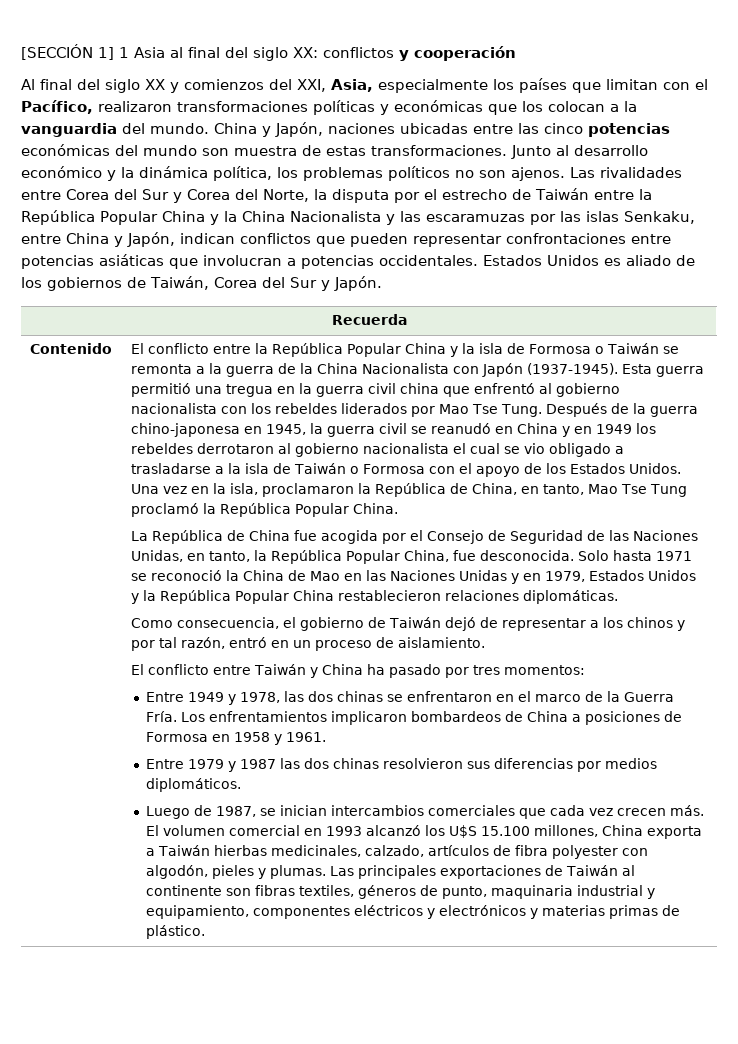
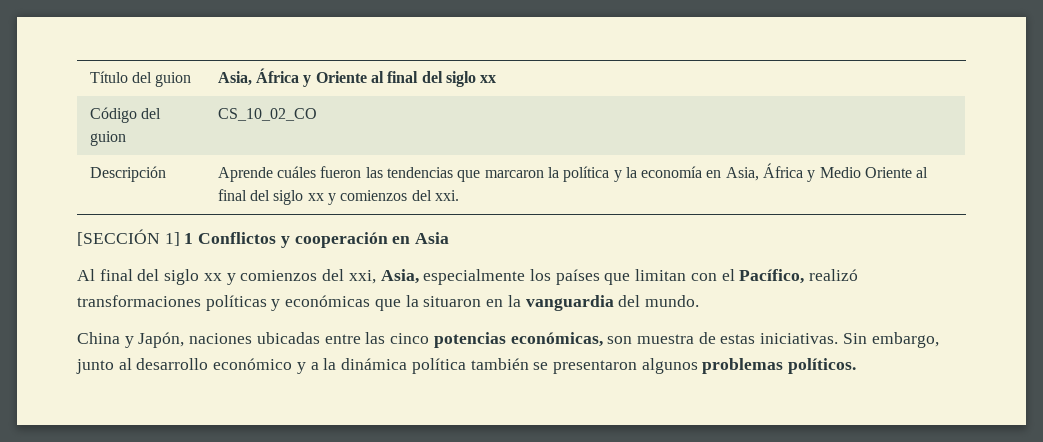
[21,44,394,61] [SECCIÓN 1] 1 Asia al final del siglo XX: conflictos -> [89,71,192,87] [217,68,497,87] [89,107,161,123] [89,131,126,146] [217,108,317,121] [89,166,166,182] [217,163,929,182] [217,189,459,205] [77,229,277,246] Título del guion | Asia, África y Oriente al final del siglo xx // Código del guion | CS_10_02_CO // Descripción | Aprende cuáles fueron las tendencias que marcaron la política y la economía en Asia, África y Medio Oriente al final del siglo xx y comienzos del xxi. // [SECCIÓN 1] 1 Conflictos
(516, 53) none -> [392,232,450,244] en Asia
[145,79,326,93] XX y comienzos del XXI, -> [203,269,376,285] xx y comienzos del xxi,
[98,101,172,112] realizaron -> [809,269,859,281] realizó
[522,101,619,112] los colocan a -> [405,295,504,307] la situaron en
(209, 128) none -> (699, 301) //
[21,144,197,156] económicas del mundo -> [510,332,603,347] económicas,
[371,145,551,159] transformaciones. Junto -> [760,332,939,348] [76,359,114,374] iniciativas. Sin embargo, junto
(116, 175) none -> [310,362,319,370] a
[213,166,682,181] [21,188,652,203] [21,210,695,225] [21,232,671,247] [21,254,695,269] [21,276,382,291] [331,314,407,325] [30,343,113,354] [131,343,680,357] [131,363,705,377] [131,383,621,397] [131,403,699,417] [131,423,657,437] [131,443,625,457] [131,463,682,477] [131,483,688,497] [131,503,399,517] [131,530,699,544] [131,550,693,564] [131,570,697,584] [131,590,619,604] [131,617,686,631] [131,637,486,651] [131,664,586,678] [146,691,675,705] [146,711,683,725] [146,732,327,745] [146,758,658,772] [146,778,242,792] [146,805,705,819] [146,825,703,839] [146,845,649,859] [146,865,636,879] [146,885,656,899] [146,905,681,919] [146,925,206,939] política, los problemas políticos no son ajenos. Las rivalidades entre Corea del Sur y Corea del Norte, la disputa por el estrecho de Taiwán entre la República Popular China y la China Nacionalista y las escaramuzas por las islas Senkaku, entre China y Japón, indican conflictos que pueden representar confrontaciones entre potencias asiáticas que involucran a potencias occidentales. Estados Unidos es aliado de los gobiernos de Taiwán, Corea del Sur y Japón. // Recuerda // Contenido | El conflicto entre la República Popular China y la isla de Formosa o Taiwán se remonta a la guerra de la China Nacionalista con Japón (1937-1945). Esta guerra permitió una tregua en la guerra civil china que enfrentó al gobierno nacionalista con los rebeldes liderados por Mao Tse Tung. Después de la guerra chino-japonesa en 1945, la guerra civil se reanudó en China y en 1949 los rebeldes derrotaron al gobierno nacionalista el cual se vio obligado a trasladarse a la isla de Taiwán o Formosa con el apoyo de los Estados Unidos. Una vez en la isla, proclamaron la República de China, en tanto, Mao Tse Tung proclamó la República Popular China. // La República de China fue acogida por el Consejo de Seguridad de las Naciones Unidas, en tanto, la República Popular China, fue desconocida. Solo hasta 1971 se reconoció la China de Mao en las Naciones Unidas y en 1979, Estados Unidos y la República Popular China restablecieron relaciones diplomáticas. // Como consecuencia, el gobierno de Taiwán dejó de representar a los chinos y por tal razón, entró en un proceso de aislamiento. // El conflicto entre Taiwán y China ha pasado por tres momentos: // Entre 1949 y 1978, las dos chinas se enfrentaron en el marco de la Guerra Fría. Los enfrentamientos implicaron bombardeos de China a posiciones de Formosa en 1958 y 1961. // Entre 1979 y 1987 las dos chinas resolvieron sus diferencias por medios diplomáticos. // Luego de 1987, se inician intercambios comerciales que cada vez crecen más. El volumen comercial en 1993 alcanzó los U$S 15.100 millones, China exporta a Taiwán hierbas medicinales, calzado, artículos de fibra polyester con algodón, pieles y plumas. Las principales exportaciones de Taiwán al continente son fibras textiles, géneros de punto, maquinaria industrial y equipamiento, componentes eléctricos y electrónicos y materias primas de plástico. -> [411,358,857,374] política también se presentaron algunos problemas políticos.

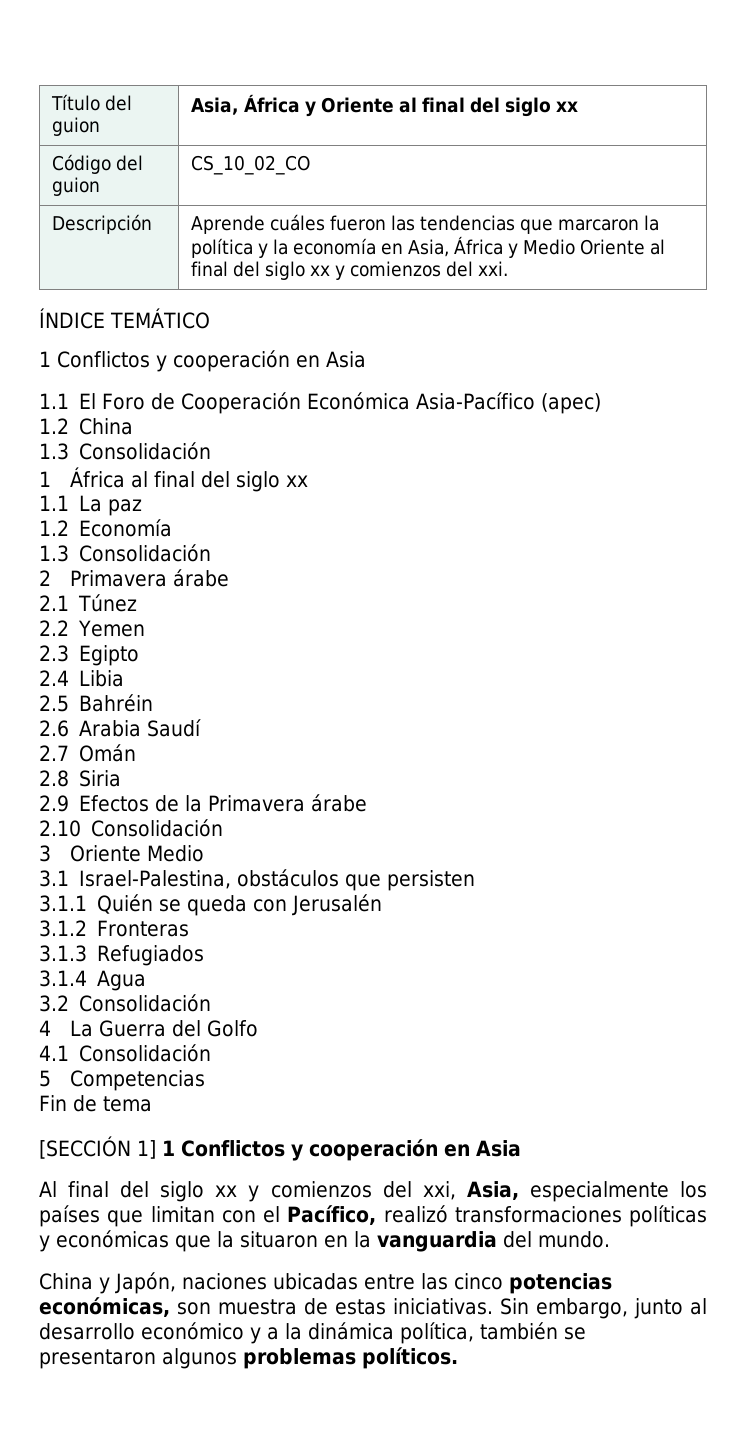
(459, 195) none -> [39,308,210,329] [39,350,366,372] [39,392,602,414] [39,418,134,435] [39,442,212,460] [39,467,309,492] [39,495,143,516] [39,519,173,537] [39,544,212,562] [39,569,230,587] [39,594,138,612] [39,620,146,637] [39,645,140,666] [39,670,125,687] [39,694,154,712] [39,719,202,737] [39,744,137,762] [39,770,122,787] [39,794,368,812] [39,819,224,837] [39,845,205,862] [39,869,476,891] [39,894,383,916] [39,920,190,937] [39,945,205,966] [39,970,147,991] [39,994,212,1012] [39,1020,259,1037] [39,1044,212,1062] [39,1070,206,1091] [39,1095,152,1112] // ÍNDICE TEMÁTICO // 1 Conflictos y cooperación en Asia // 1.1 El Foro de Cooperación Económica Asia-Pacífico (apec) // 1.2 China // 1.3 Consolidación // 1 África al final del siglo xx // 1.1 La paz // 1.2 Economía // 1.3 Consolidación // 2 Primavera árabe // 2.1 Túnez // 2.2 Yemen // 2.3 Egipto // 2.4 Libia // 2.5 Bahréin // 2.6 Arabia Saudí // 2.7 Omán // 2.8 Siria // 2.9 Efectos de la Primavera árabe // 2.10 Consolidación // 3 Oriente Medio // 3.1 Israel-Palestina, obstáculos que persisten // 3.1.1 Quién se queda con Jerusalén // 3.1.2 Fronteras // 3.1.3 Refugiados // 3.1.4 Agua // 3.2 Consolidación // 4 La Guerra del Golfo // 4.1 Consolidación // 5 Competencias // Fin de tema
[411,358,466,374] política -> [400,1322,474,1344] política,

